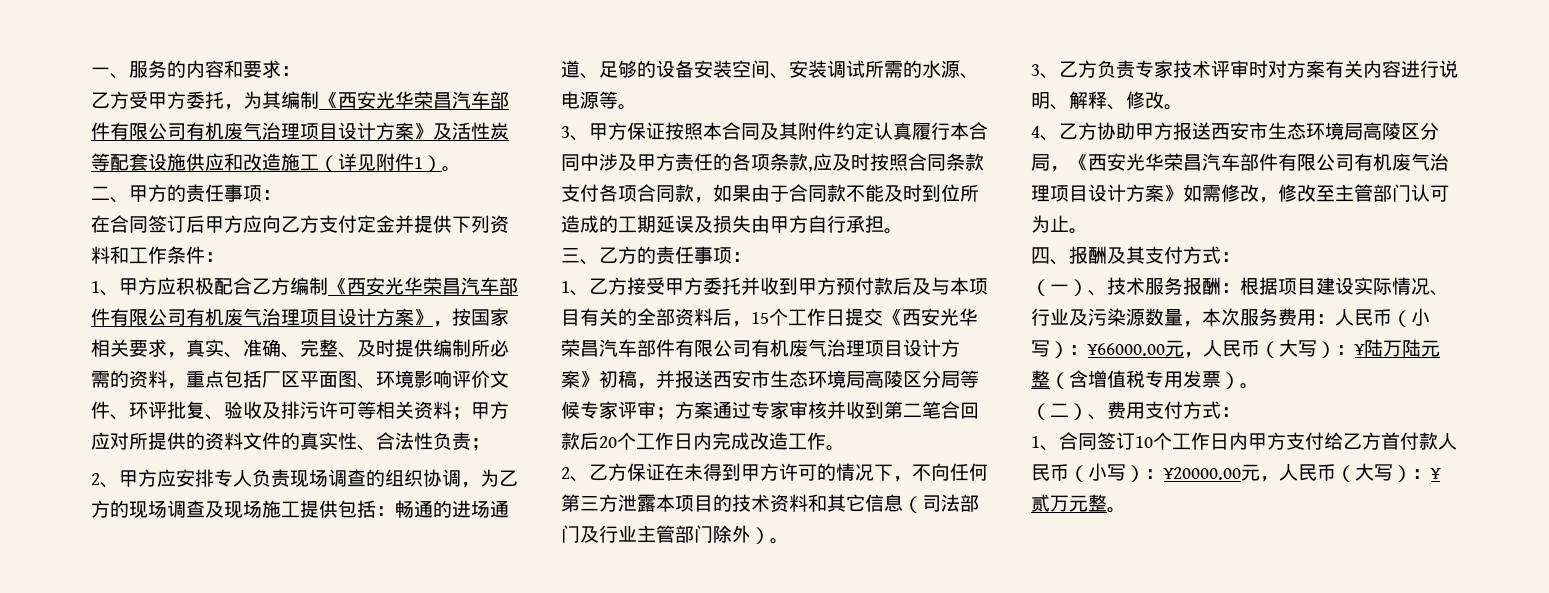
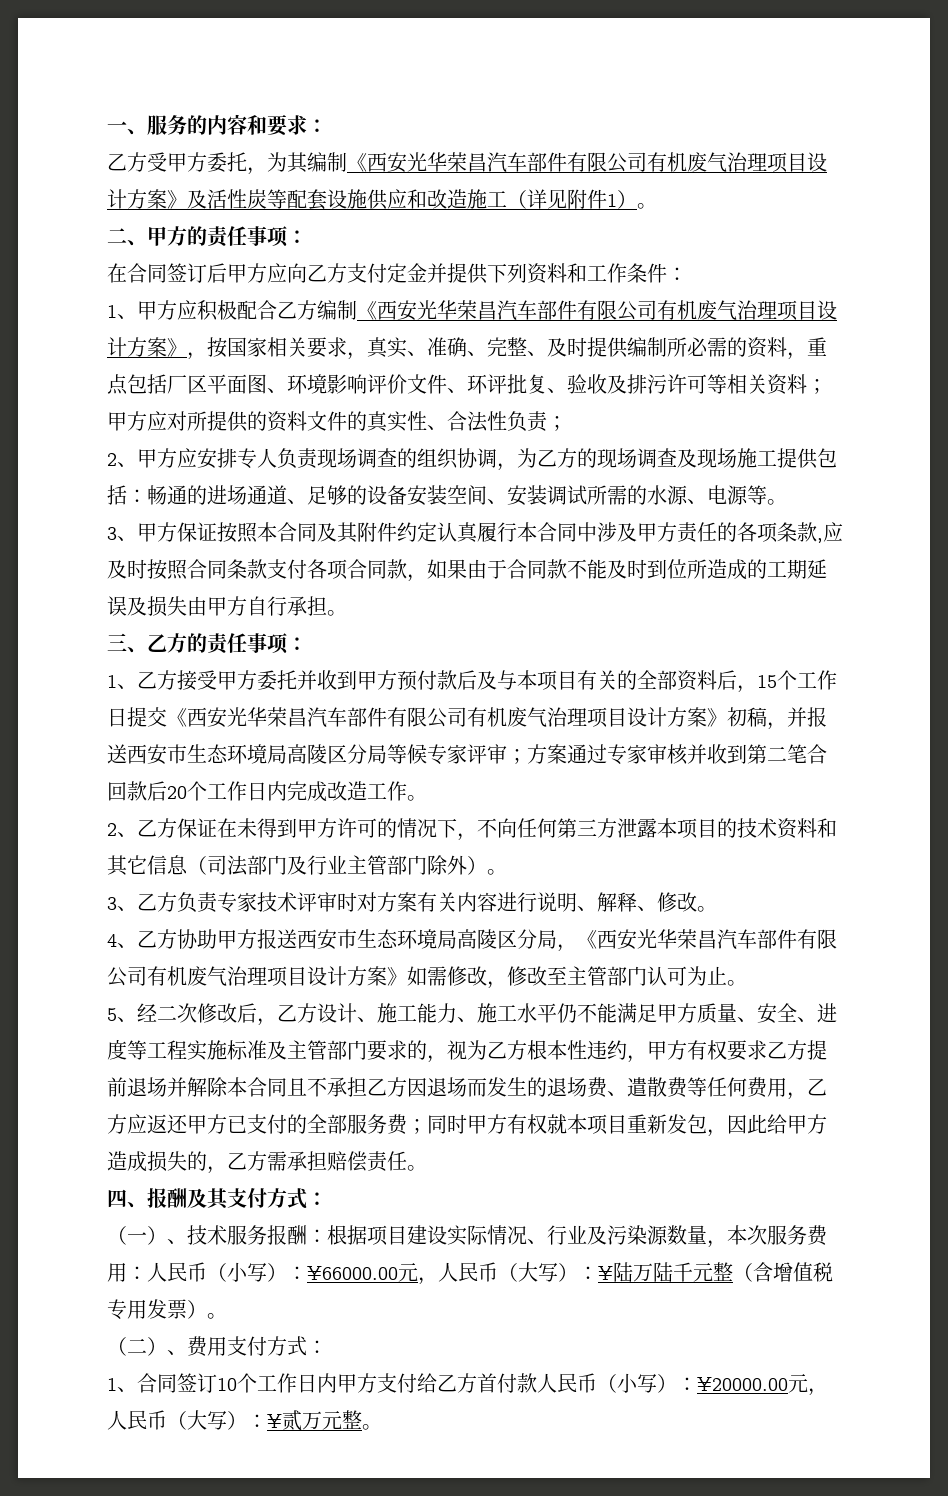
(1088, 231) none -> [107,1003,837,1026] [107,1039,827,1063] [107,1077,827,1100] [107,1114,827,1137] [107,1151,427,1174] // 5、经二次修改后，乙方设计、施工能力、施工水平仍不能满足甲方质量、安全、进度等工程实施标准及主管部门要求的，视为乙方根本性违约，甲方有权要求乙方提前退场并解除本合同且不承担乙方因退场而发生的退场费、遣散费等任何费用，乙方应返还甲方已支付的全部服务费；同时甲方有权就本项目重新发包，因此给甲方造成损失的，乙方需承担赔偿责任。
(1421, 348) none -> [673,1262,693,1282] 千

